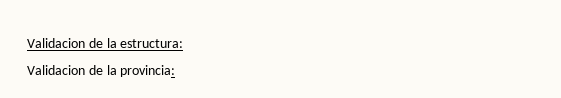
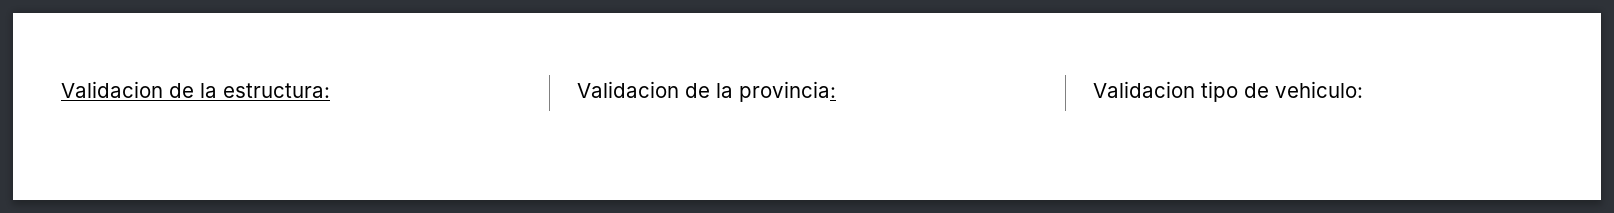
(176, 71) none -> [1093,81,1363,102] // Validacion tipo de vehiculo:

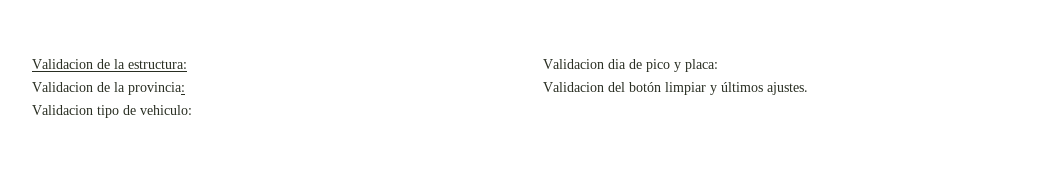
(1363, 89) none -> [543,59,718,72] [543,82,808,95] // Validacion dia de pico y placa: // Validacion del botón limpiar y últimos ajustes.

